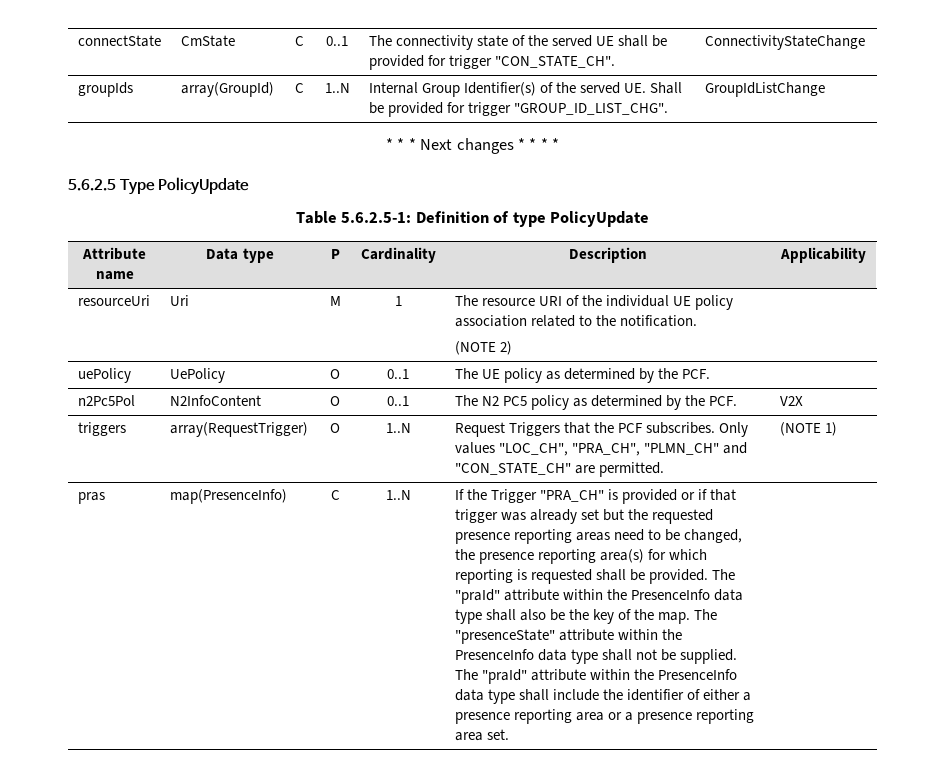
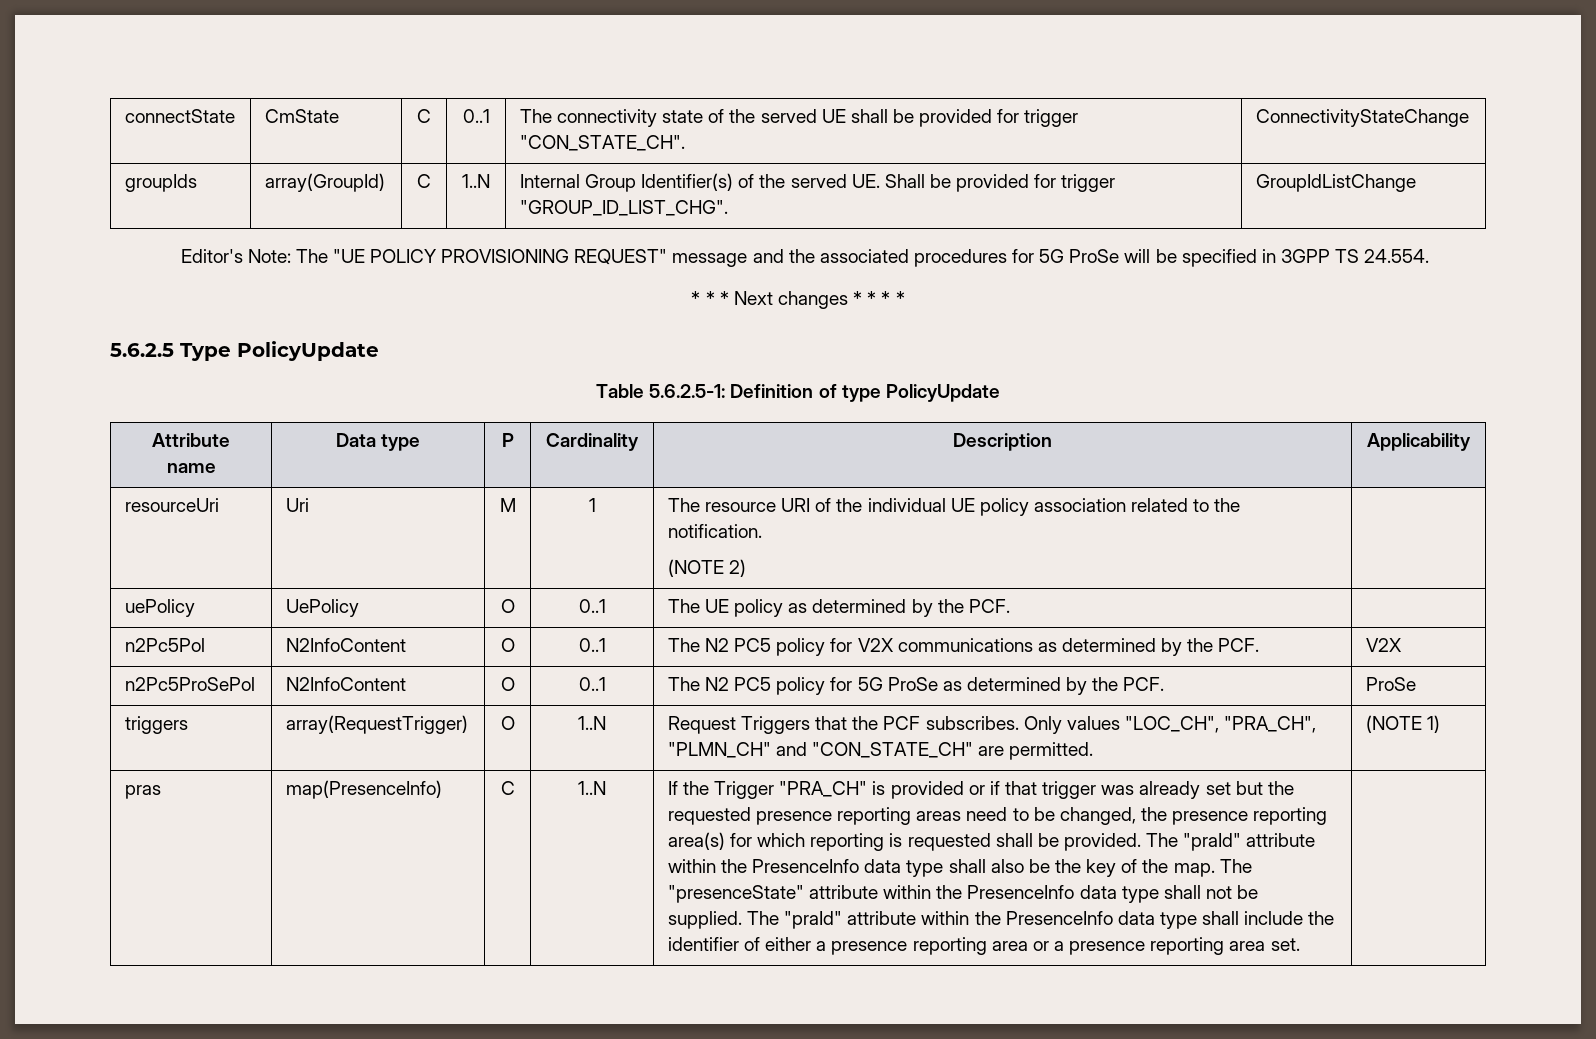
(825, 89) none -> [180,249,1430,267] // Editor's Note: The "UE POLICY PROVISIONING REQUEST" message and the associated procedures for 5G ProSe will be specified in 3GPP TS 24.554.
(569, 402) none -> [830,638,1033,652] for V2X communications
(803, 401) none -> [124,677,255,691] [285,677,406,691] [500,677,515,691] [578,677,606,691] [667,677,1165,695] [1365,677,1416,691] // n2Pc5ProSePol | N2InfoContent | O | 0..1 | The N2 PC5 policy for 5G ProSe as determined by the PCF. | ProSe

